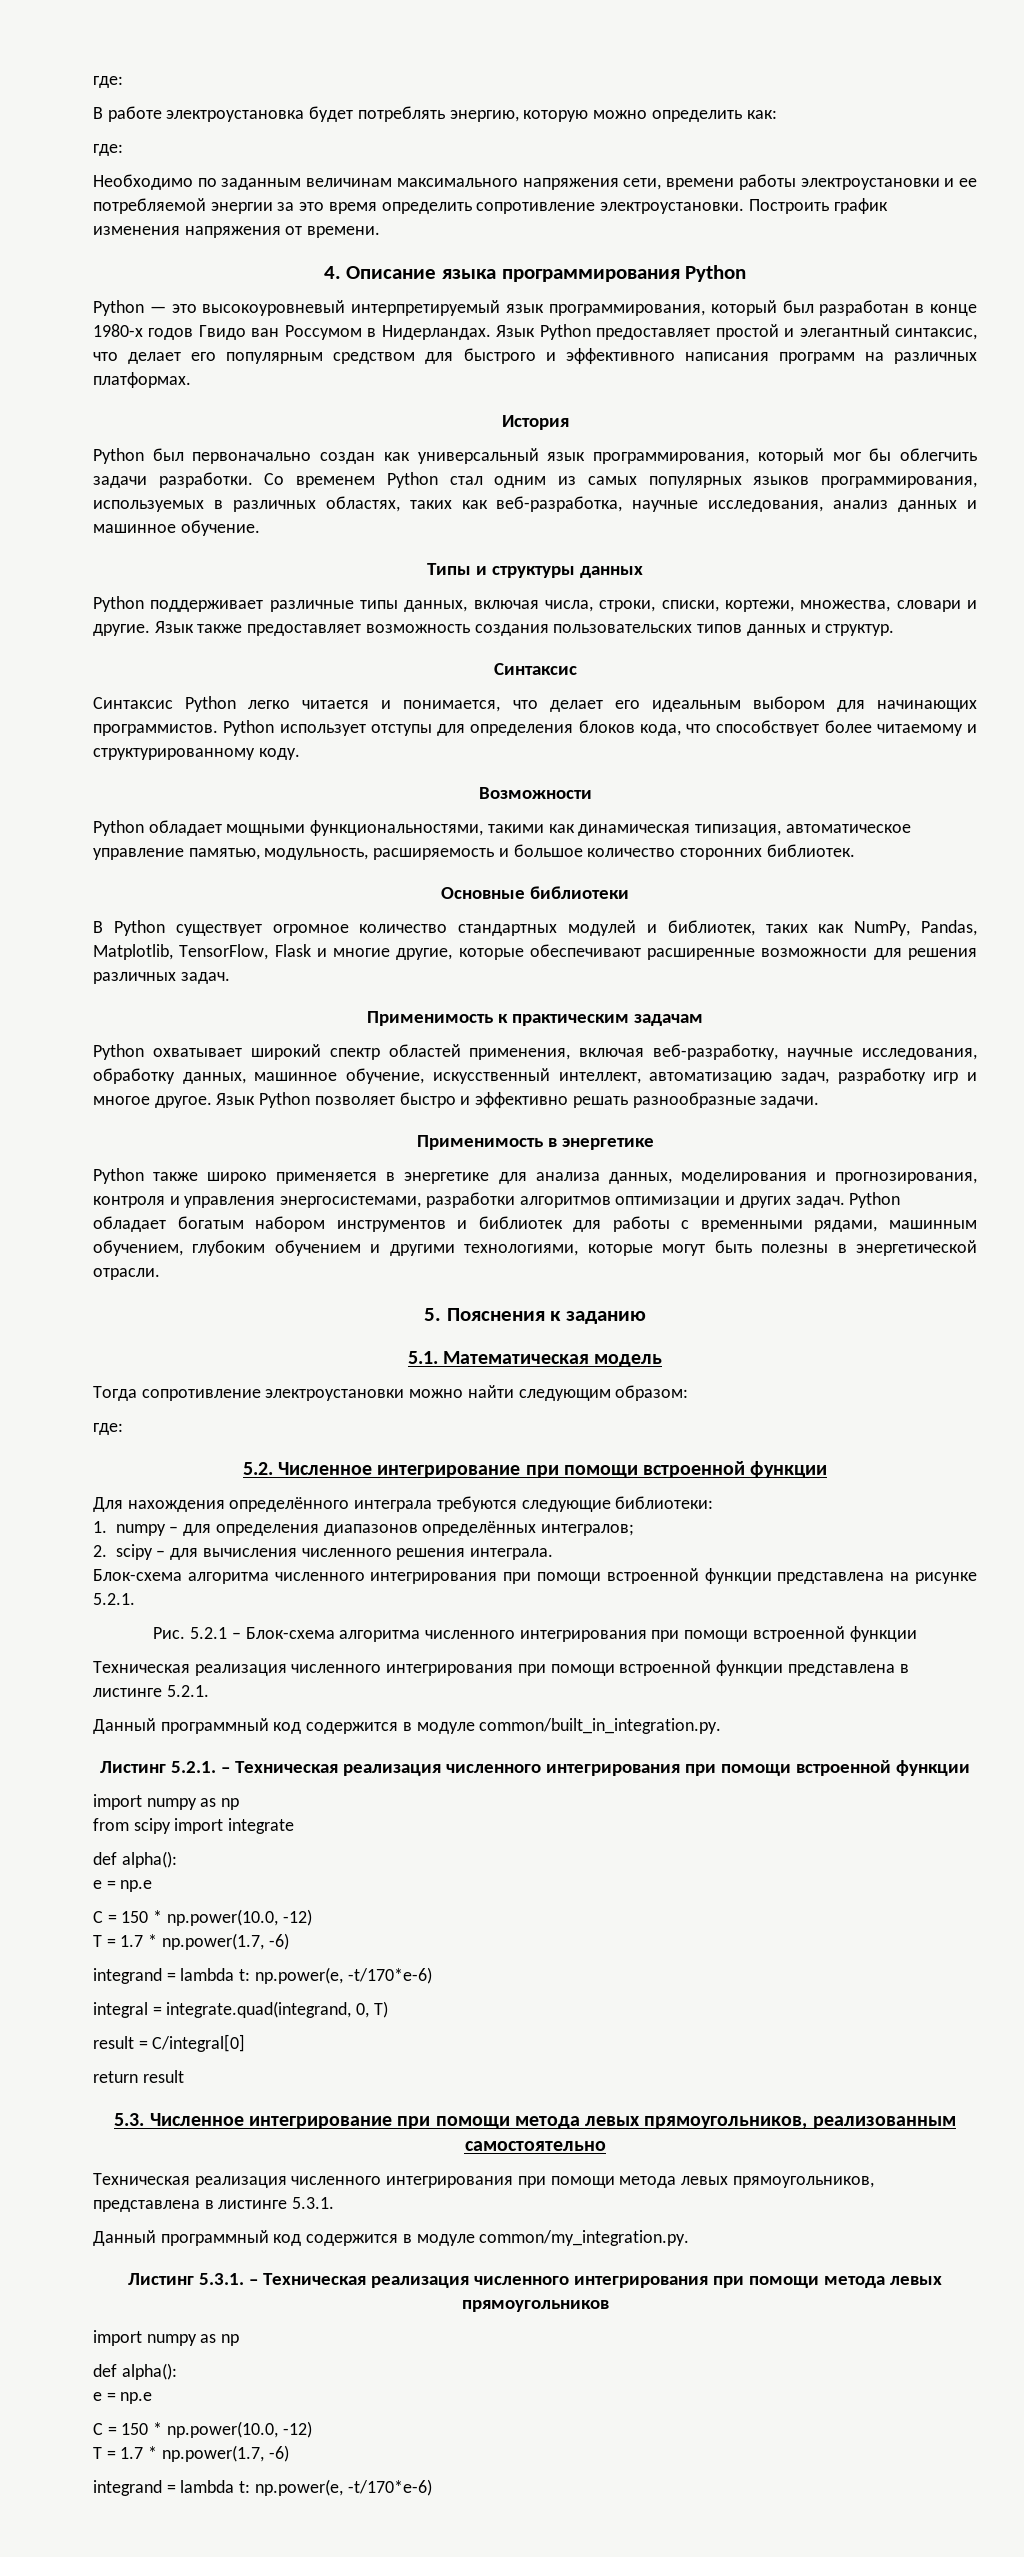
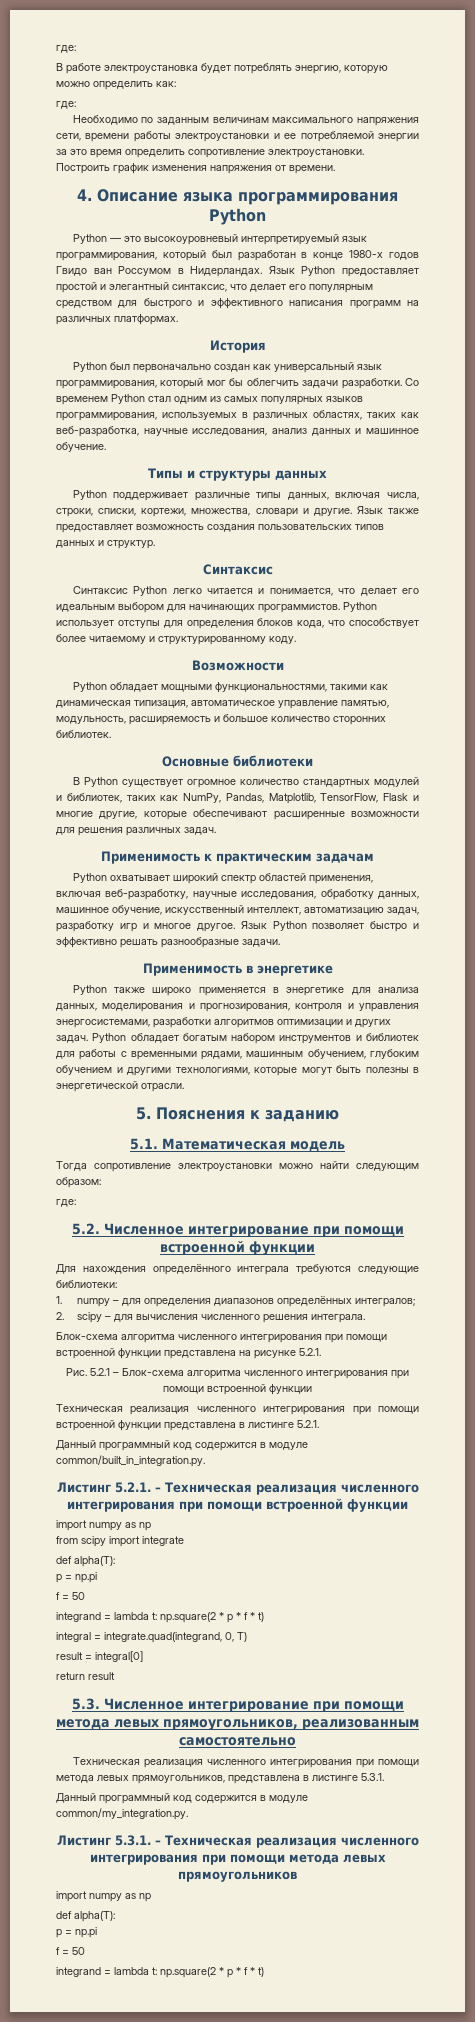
[121,1851,177,1868] [93,1880,153,1892] [93,1909,312,1926] [93,1933,289,1950] [93,1967,432,1984] alpha(): // e = np.e // C = 150 * np.power(10.0, -12) // T = 1.7 * np.power(1.7, -6) // integrand = lambda t: np.power(e, -t/170*e-6) -> [74,1556,115,1567] [56,1572,97,1583] [56,1592,85,1600] [56,1612,264,1623] alpha(T): // p = np.pi // f = 50 // integrand = lambda t: np.square(2 * p * f * t)
[152,2034,246,2052] C/integral[0] -> [95,1651,143,1662] integral[0]
[121,2363,177,2380] [93,2392,153,2404] [93,2421,312,2438] [93,2445,289,2462] [93,2479,432,2496] alpha(): // e = np.e // C = 150 * np.power(10.0, -12) // T = 1.7 * np.power(1.7, -6) // integrand = lambda t: np.power(e, -t/170*e-6) -> [74,1911,115,1922] [56,1927,97,1938] [56,1947,85,1955] [56,1967,264,1978] alpha(T): // p = np.pi // f = 50 // integrand = lambda t: np.square(2 * p * f * t)

